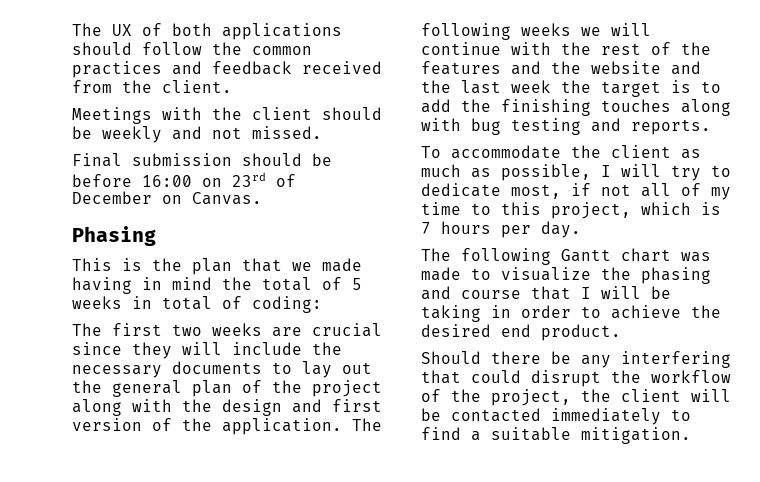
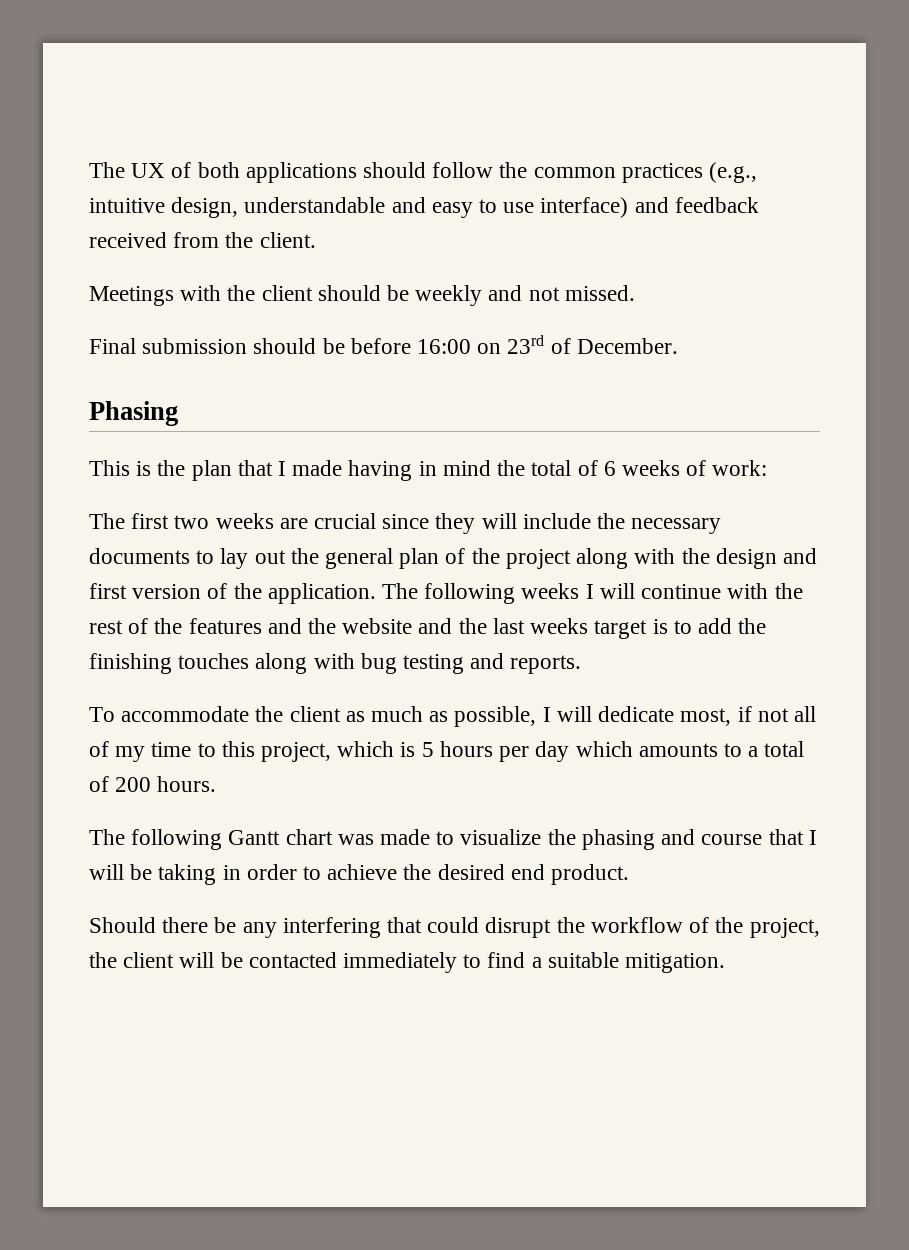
(162, 69) none -> [709,162,758,183] [89,197,629,218] (e.g., intuitive design, understandable and easy to use interface)
[72,191,262,205] December on Canvas. -> [576,338,678,354] December.
[292,262,312,271] we -> [278,461,287,476] I
[352,278,362,290] [72,296,322,313] 5 weeks in total of coding: -> [603,460,768,476] 6 weeks of work:
[581,27,601,36] we -> [585,584,594,599] I
[511,80,591,93] week the -> [530,618,589,634] weeks
[671,165,731,181] try to -> (592, 714) none
[421,222,431,234] 7 -> [421,742,434,757] 5
[541,221,581,238] day. -> [535,741,805,762] [89,776,217,792] day which amounts to a total of 200 hours.

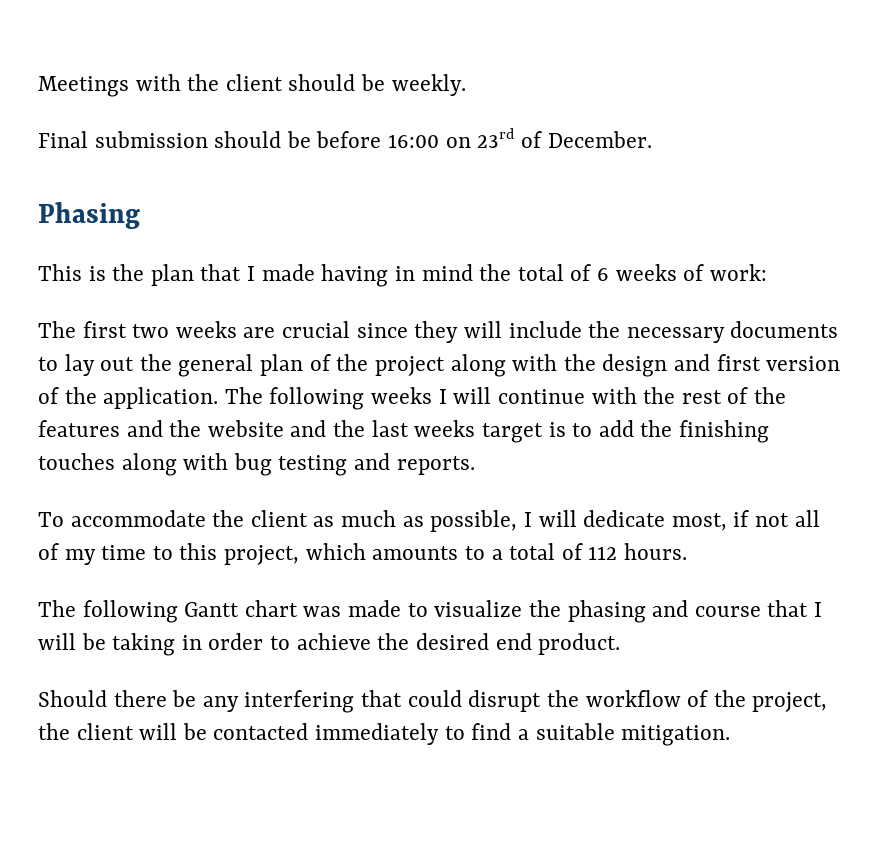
[89,162,758,183] [89,197,759,218] [89,232,316,248] The UX of both applications should follow the common practices (e.g., intuitive design, understandable and easy to use interface) and feedback received from the client. // -> (38, 86) none
[415,285,635,306] weekly and not missed. -> [391,74,466,96] weekly.
[400,741,633,762] is 5 hours per day which -> (366, 551) none
[115,777,152,792] 200 -> [588,546,618,560] 112

